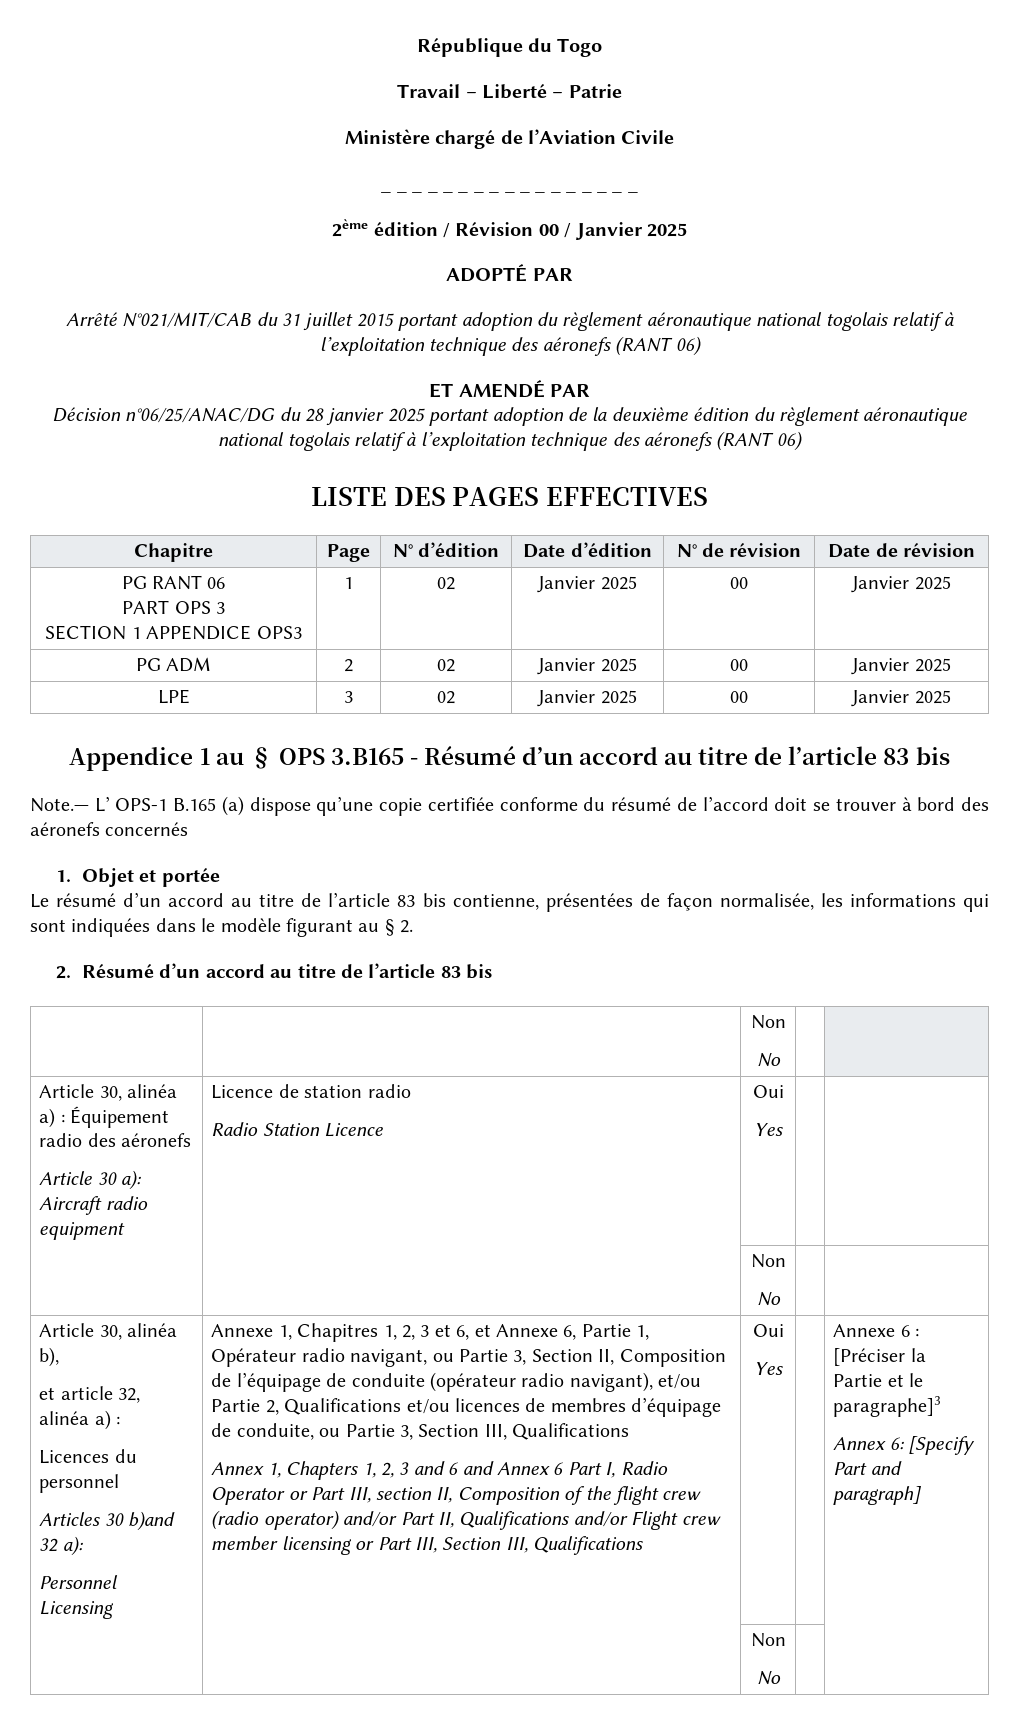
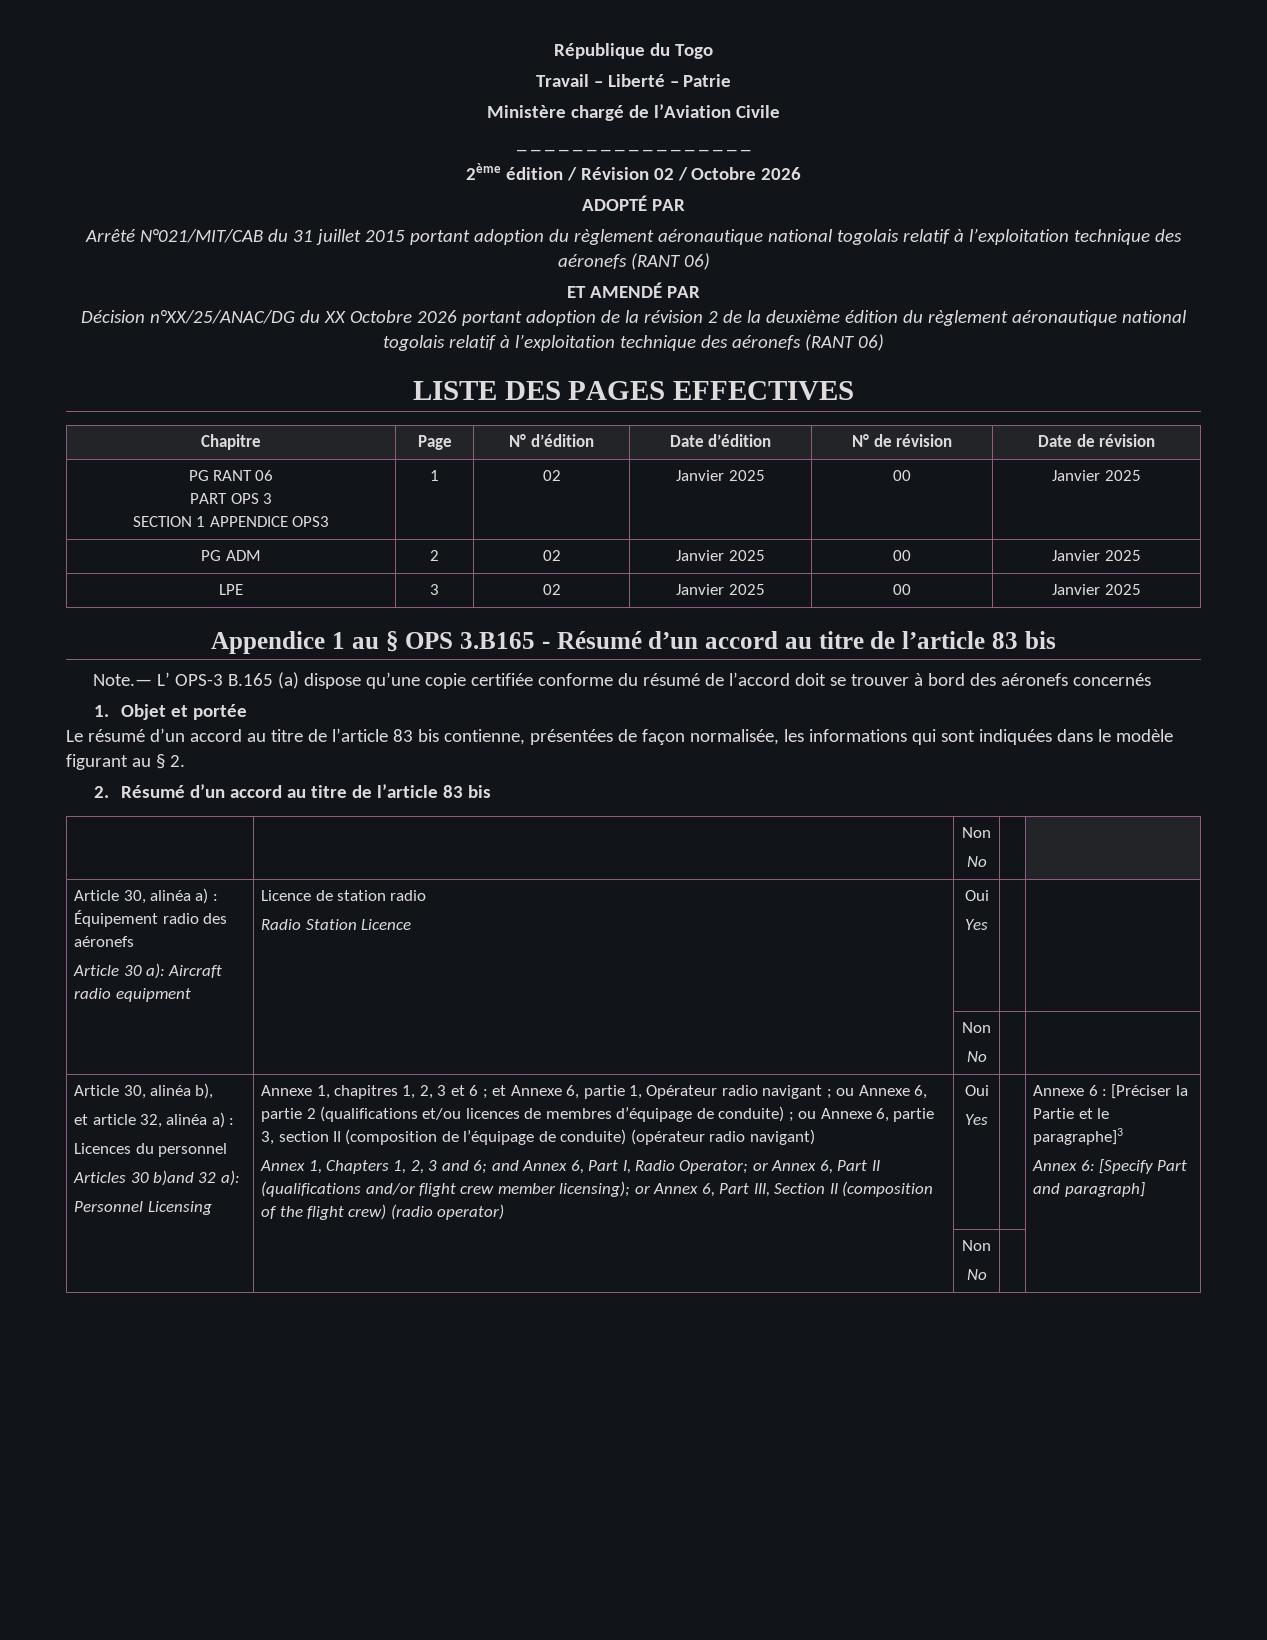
[538,222,687,240] 00 / Janvier 2025 -> [653,167,802,181] 02 / Octobre 2026
[125,407,564,426] n°06/25/ANAC/DG du 28 janvier 2025 portant adoption -> [150,310,718,326] n°XX/25/ANAC/DG du XX Octobre 2026 portant adoption de la révision 2
[115,798,168,811] OPS-1 -> [175,674,224,686] OPS-3
[297,1323,379,1342] Chapitres -> [333,1085,398,1099] chapitres
[456,1325,470,1340] 6, -> [469,1085,488,1099] 6 ;
[581,1324,631,1337] Partie -> [583,1085,625,1099] partie
[350,1349,726,1367] [211,1372,702,1392] [211,1398,402,1415] navigant, ou Partie 3, Section II, Composition de l’équipage de conduite (opérateur radio navigant), et/ou Partie 2, Qualifications -> [762,1085,928,1099] [261,1106,418,1122] navigant ; ou Annexe 6, partie 2 (qualifications
[236,1423,630,1440] conduite, ou Partie 3, Section III, Qualifications -> [718,1106,935,1122] [261,1129,815,1145] conduite) ; ou Annexe 6, partie 3, section II (composition de l’équipage de conduite) (opérateur radio navigant)
[448,1462,459,1475] 6 -> [473,1160,488,1174] 6;
[553,1462,564,1475] 6 -> [570,1160,584,1174] 6,
[211,1487,560,1505] Operator or Part III, section II, Composition -> [679,1160,880,1174] [261,1181,933,1197] Operator; or Annex 6, Part II (qualifications and/or flight crew member licensing); or Annex 6, Part III, Section II (composition
[662,1491,702,1500] crew -> [348,1204,387,1220] crew)
[343,1511,721,1530] [211,1536,644,1555] and/or Part II, Qualifications and/or Flight crew member licensing or Part III, Section III, Qualifications -> (505, 1212) none

